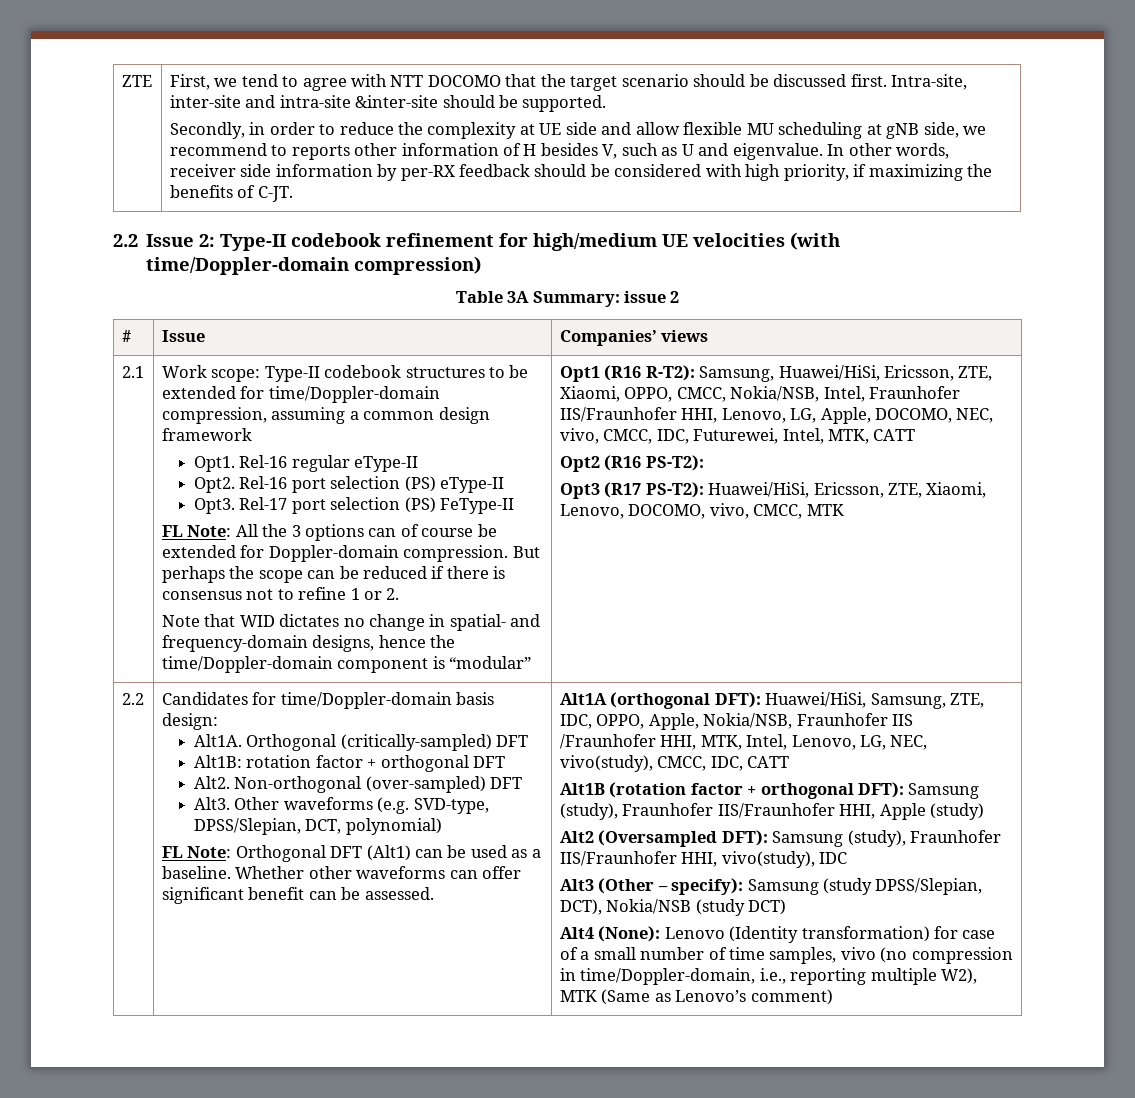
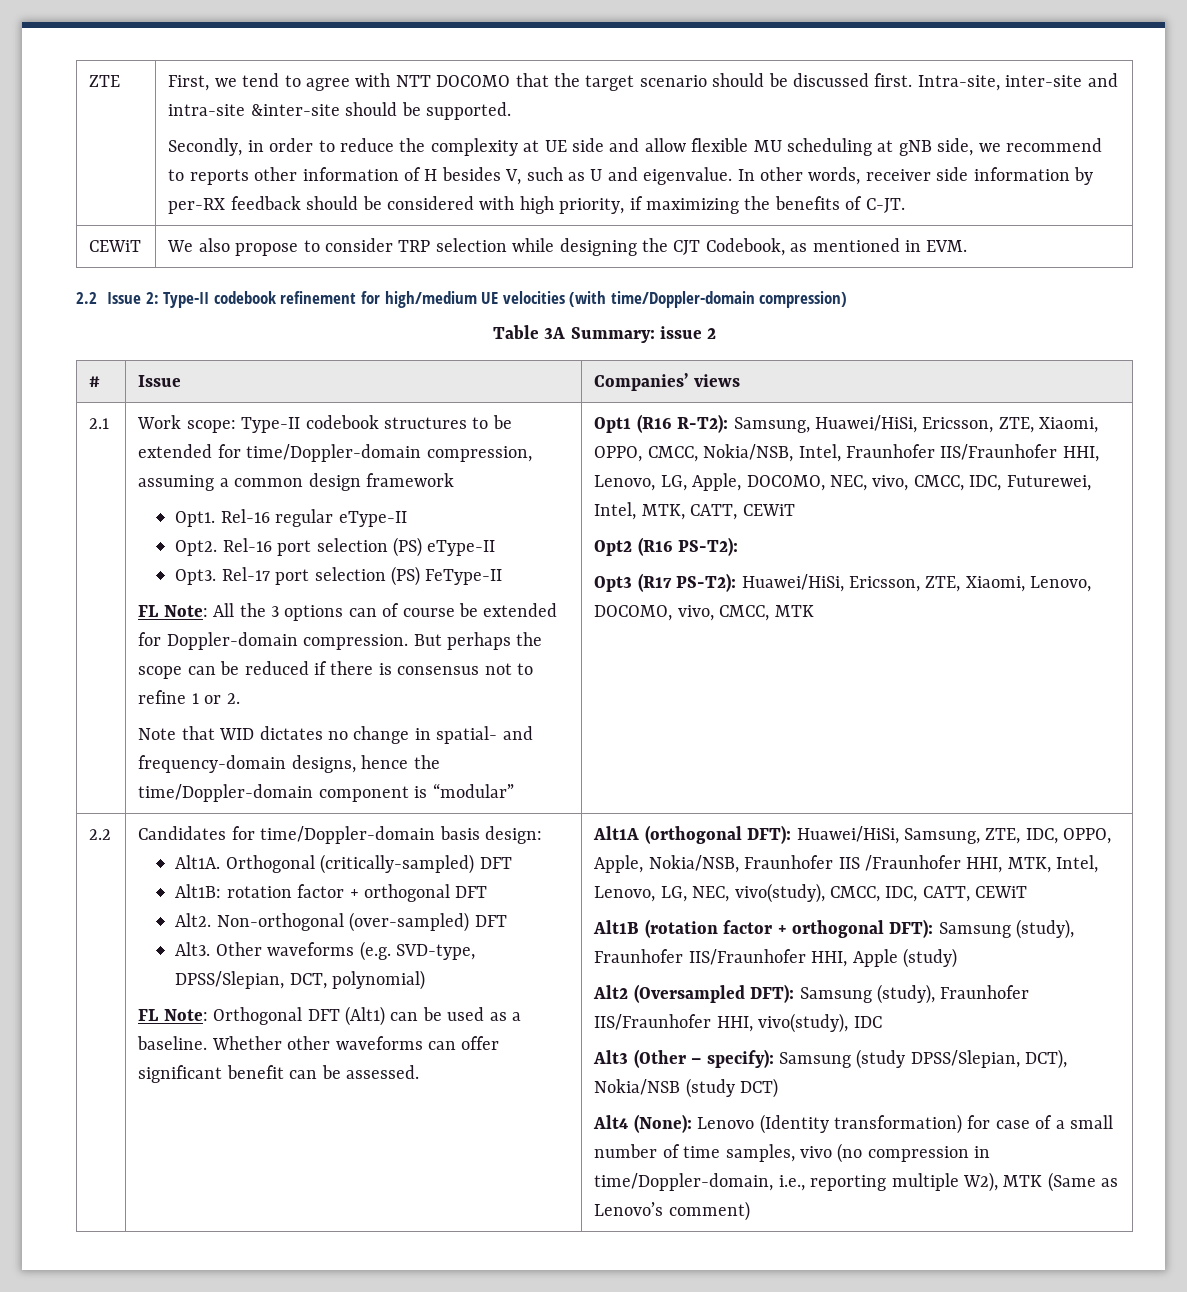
(293, 194) none -> [89,240,142,252] [167,238,968,256] // CEWiT | We also propose to consider TRP selection while designing the CJT Codebook, as mentioned in EVM.
[873,429,916,441] CATT -> [690,504,795,520] CATT, CEWiT
[747,756,790,768] CATT -> [922,886,1028,902] CATT, CEWiT

